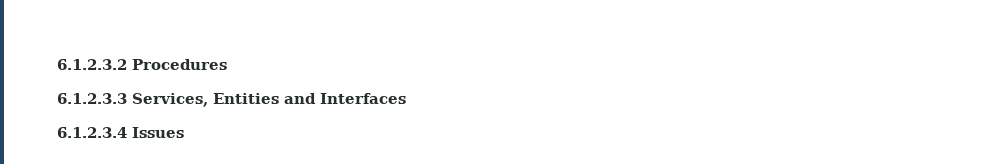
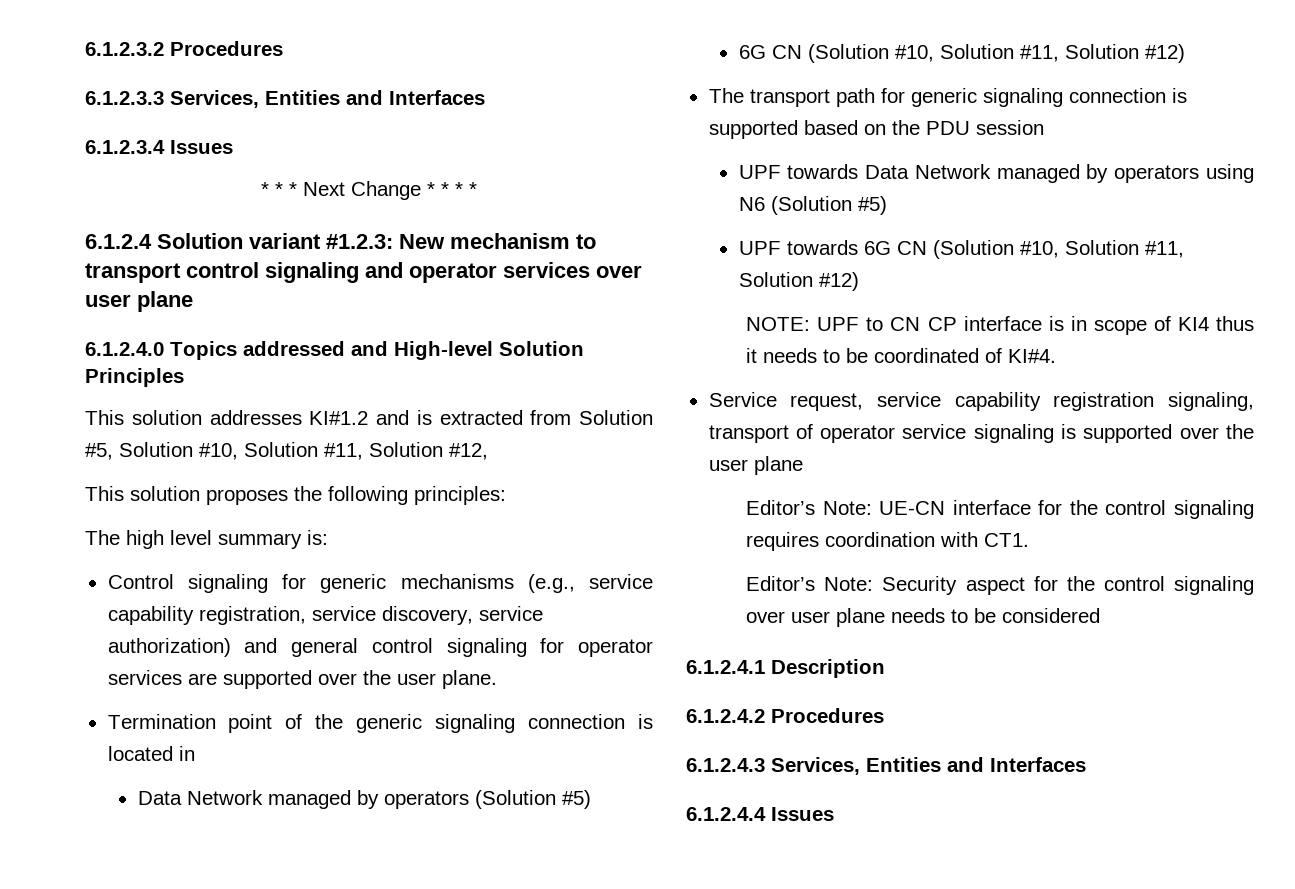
(184, 132) none -> [261,181,477,200] [85,233,596,249] [85,262,642,283] [85,291,193,312] [85,341,584,360] [85,368,184,387] [85,410,653,425] [85,442,488,460] [85,486,506,505] [85,530,328,549] [107,574,653,593] [107,606,543,625] [107,638,653,657] [107,670,497,689] [107,714,653,733] [107,746,195,761] [137,790,591,809] [738,44,1185,63] [708,88,1187,107] [708,120,1044,139] [738,164,1254,183] [738,196,887,215] [738,240,1184,259] [738,272,859,291] [746,316,1254,335] [746,348,1057,363] [708,392,1254,411] [708,424,1254,443] [708,456,803,475] [746,500,1254,519] [746,532,1030,551] [746,576,1254,595] [746,608,1101,627] [686,659,885,678] [686,708,884,723] [686,757,1086,775] [686,807,834,821] // * * * Next Change * * * * // 6.1.2.4 Solution variant #1.2.3: New mechanism to transport control signaling and operator services over user plane // 6.1.2.4.0 Topics addressed and High-level Solution Principles // This solution addresses KI#1.2 and is extracted from Solution #5, Solution #10, Solution #11, Solution #12, // This solution proposes the following principles: // The high level summary is: // Control signaling for generic mechanisms (e.g., service capability registration, service discovery, service authorization) and general control signaling for operator services are supported over the user plane. // Termination point of the generic signaling connection is located in // Data Network managed by operators (Solution #5) // 6G CN (Solution #10, Solution #11, Solution #12) // The transport path for generic signaling connection is supported based on the PDU session // UPF towards Data Network managed by operators using N6 (Solution #5) // UPF towards 6G CN (Solution #10, Solution #11, Solution #12) // NOTE: UPF to CN CP interface is in scope of KI4 thus it needs to be coordinated of KI#4. // Service request, service capability registration signaling, transport of operator service signaling is supported over the user plane // Editor’s Note: UE-CN interface for the control signaling requires coordination with CT1. // Editor’s Note: Security aspect for the control signaling over user plane needs to be considered // 6.1.2.4.1 Description // 6.1.2.4.2 Procedures // 6.1.2.4.3 Services, Entities and Interfaces // 6.1.2.4.4 Issues

